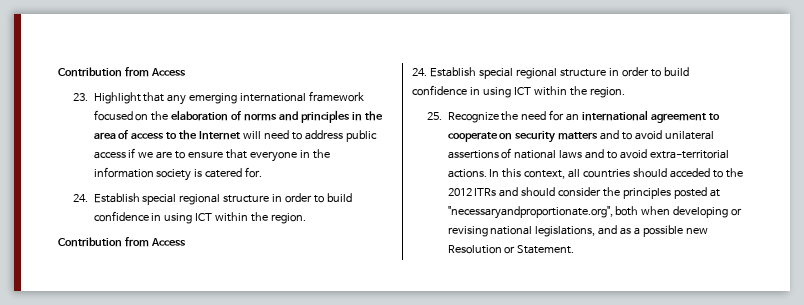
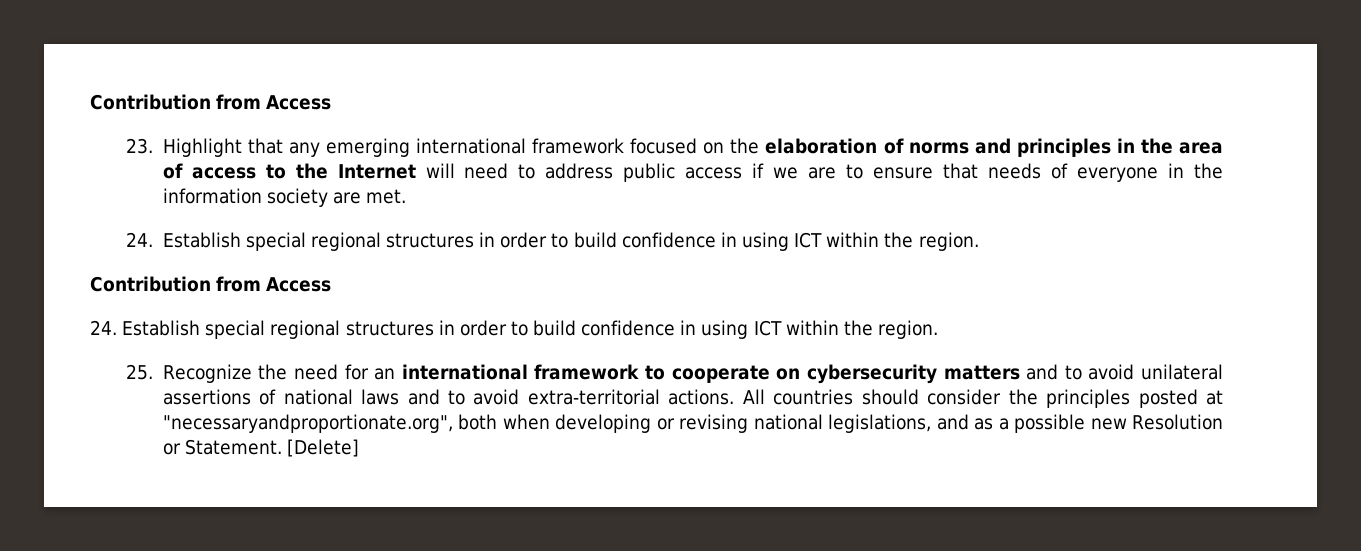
(248, 154) none -> [988,163,1069,179] needs of
[194,167,263,178] [72,193,270,205] is catered for. // 24. Establish special regional structure -> [332,189,407,204] [126,232,475,251] are met. // 24. Establish special regional structures
[559,69,606,77] structure -> [345,321,434,336] structures
[651,113,707,123] agreement -> [534,364,640,380] framework
[515,131,556,143] security -> [806,364,937,384] cybersecurity
[489,168,744,179] [447,187,519,197] In this context, all countries should acceded to the 2012 ITRs and -> [742,389,854,405] All countries
(575, 249) none -> [286,439,359,457] [Delete]

